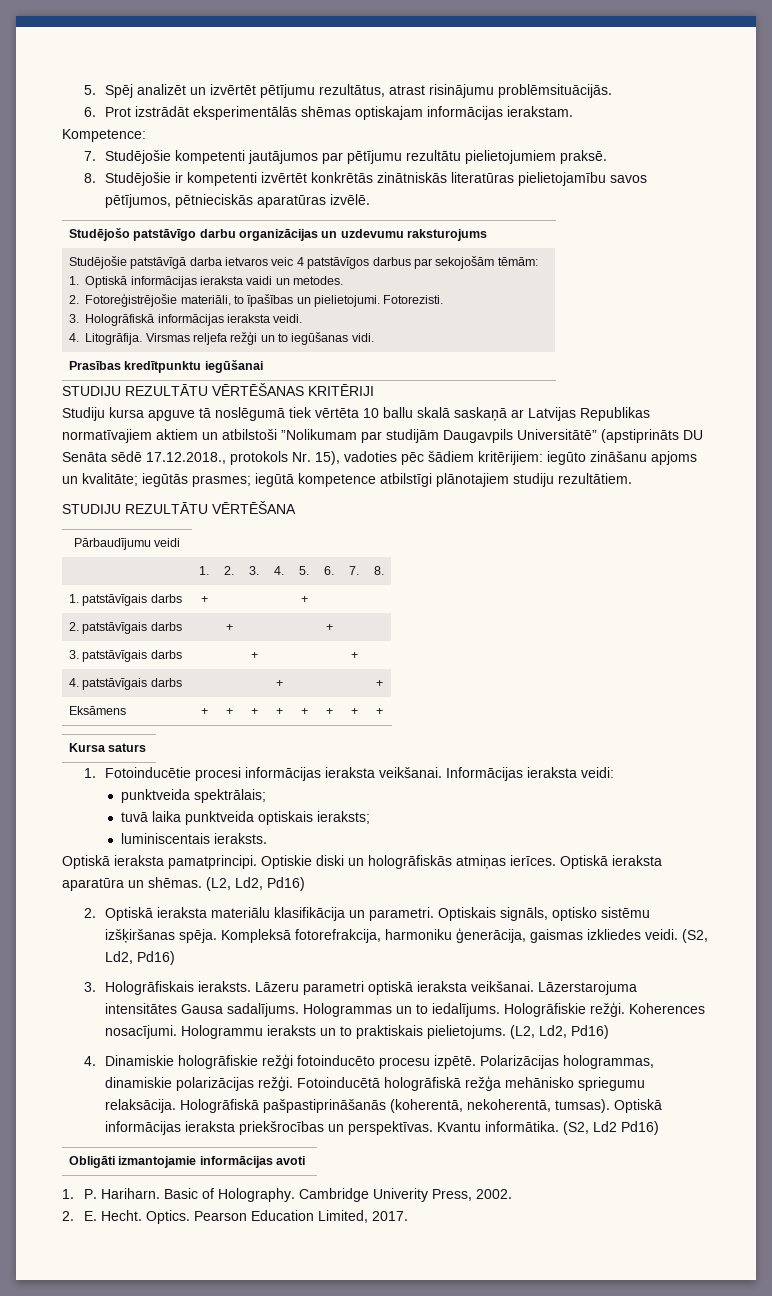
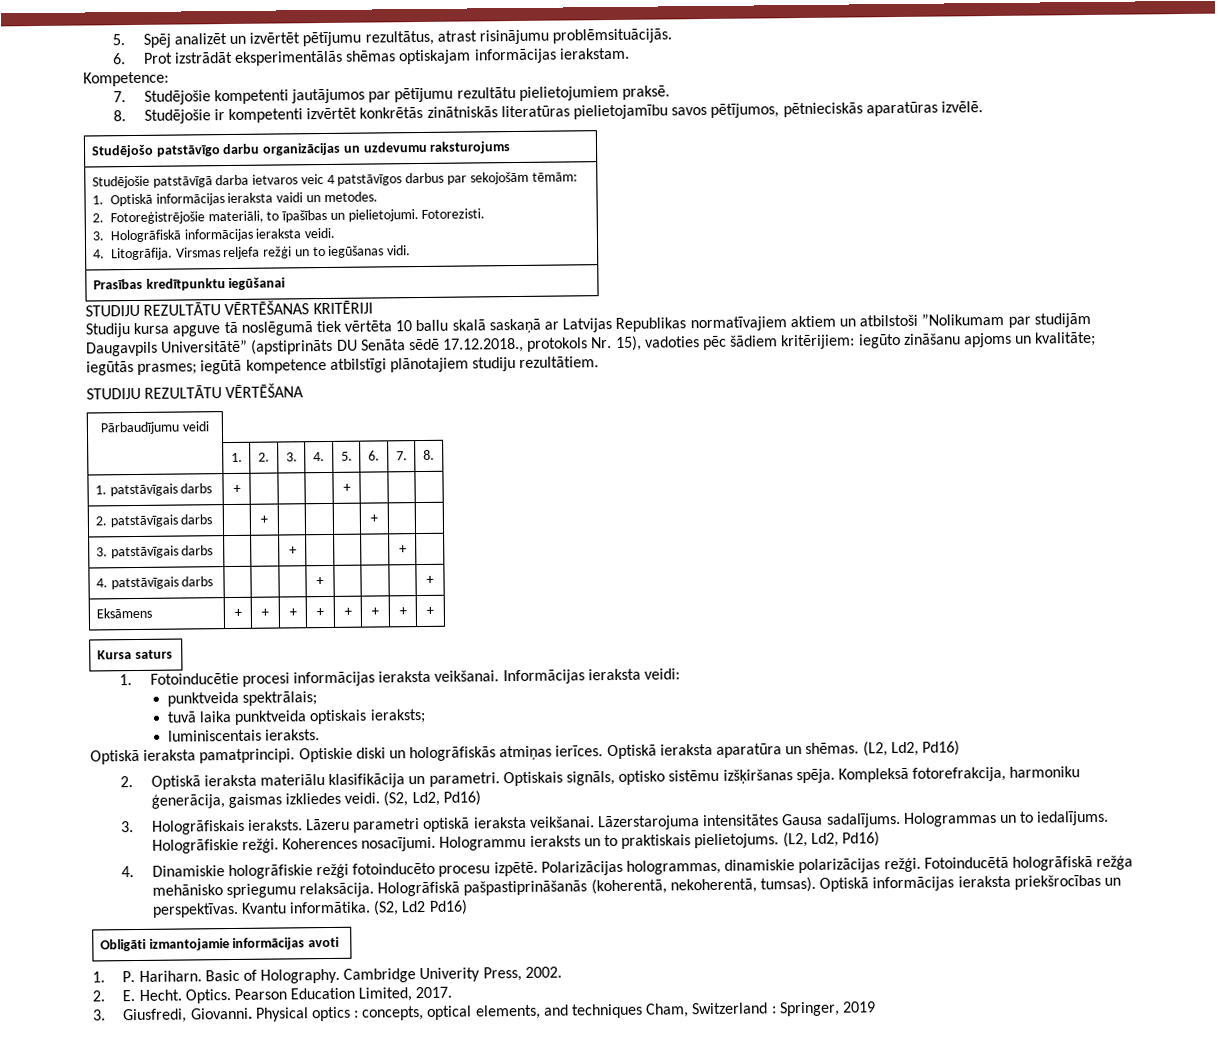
(408, 1216) none -> [93,1001,876,1024] // 3. Giusfredi, Giovanni. Physical optics : concepts, optical elements, and techniques Cham, Switzerland : Springer, 2019

